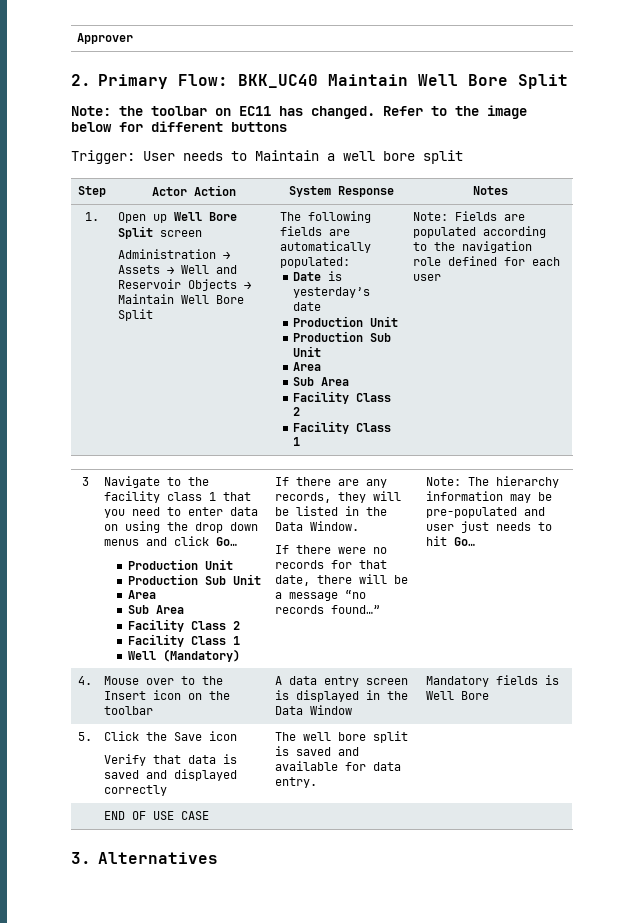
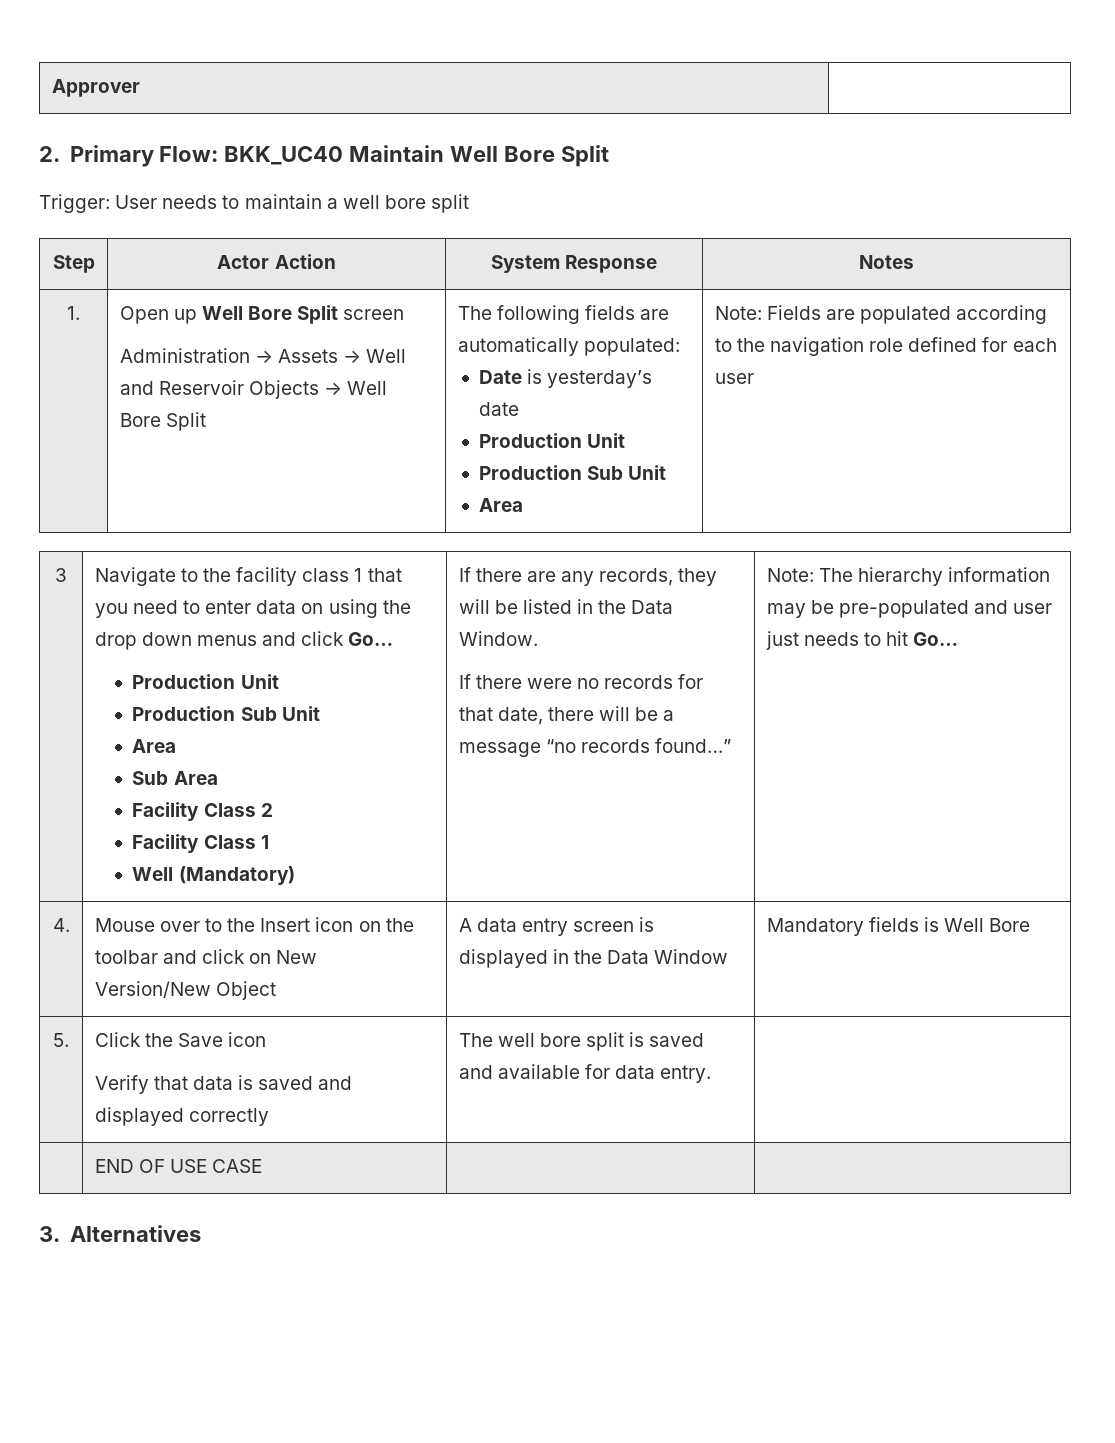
[71,105,527,119] [71,121,287,132] // Note: the toolbar on EC11 has changed. Refer to the image below for different buttons -> (610, 156) none
[255,150,319,161] Maintain -> [244,194,322,209] maintain
[118,294,175,304] Maintain -> (343, 388) none
[293,377,350,386] [293,391,392,404] [293,407,301,416] [293,421,392,434] [293,437,301,446] // Sub Area // Facility Class 2 // Facility Class 1 -> (523, 505) none
(154, 710) none -> [162,949,318,964] [94,981,276,1000] and click on New Version/New Object

